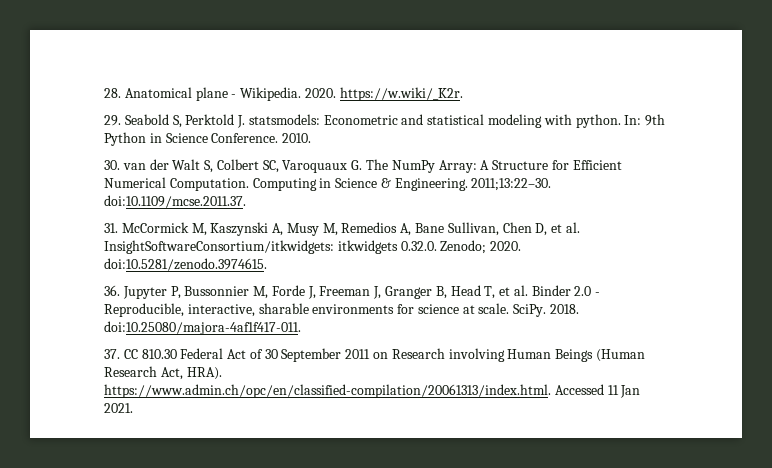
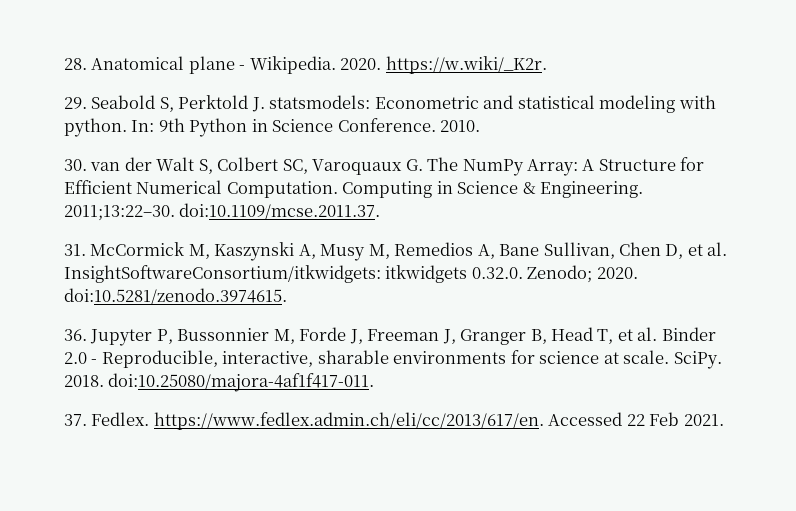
[123,348,645,362] [104,366,222,380] [104,384,641,398] CC 810.30 Federal Act of 30 September 2011 on Research involving Human Beings (Human Research Act, HRA). https://www.admin.ch/opc/en/classified-compilation/20061313/index.html. Accessed 11 Jan -> [91,412,680,430] Fedlex. https://www.fedlex.admin.ch/eli/cc/2013/617/en. Accessed 22 Feb

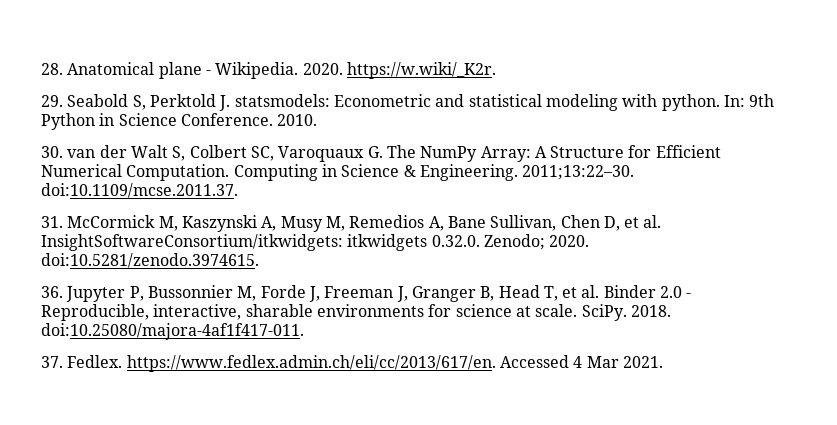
[626,412,680,426] 22 Feb -> [573,356,619,368] 4 Mar

